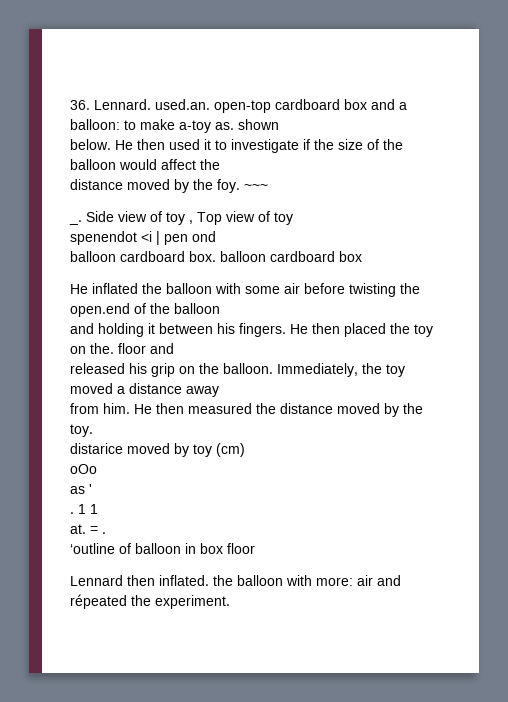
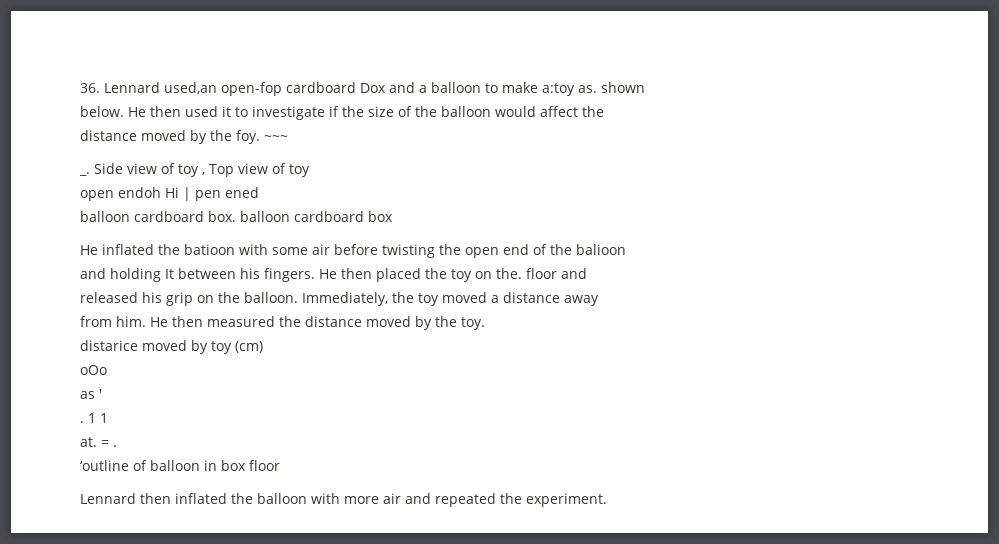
[94,99,367,113] Lennard. used.an. open-top cardboard box -> [104,82,386,96] Lennard used,an open-fop cardboard Dox
[70,119,120,130] balloon: -> [431,82,481,93] balloon
[179,120,211,133] a-toy -> [542,83,575,96] a:toy
[70,231,152,245] spenendot <i -> [80,187,179,201] open endoh Hi
[192,231,216,242] ond -> [225,187,259,198] ened
[166,283,212,294] balloon -> [184,244,235,255] batioon
[70,303,220,317] open.end of the balloon -> [465,244,626,258] open end of the balioon
[148,323,155,334] it -> [165,269,174,279] It
[159,575,353,586] inflated. the balloon with more: -> [175,493,379,504] inflated the balloon with more
[70,594,127,609] répeated -> [435,493,496,507] repeated

